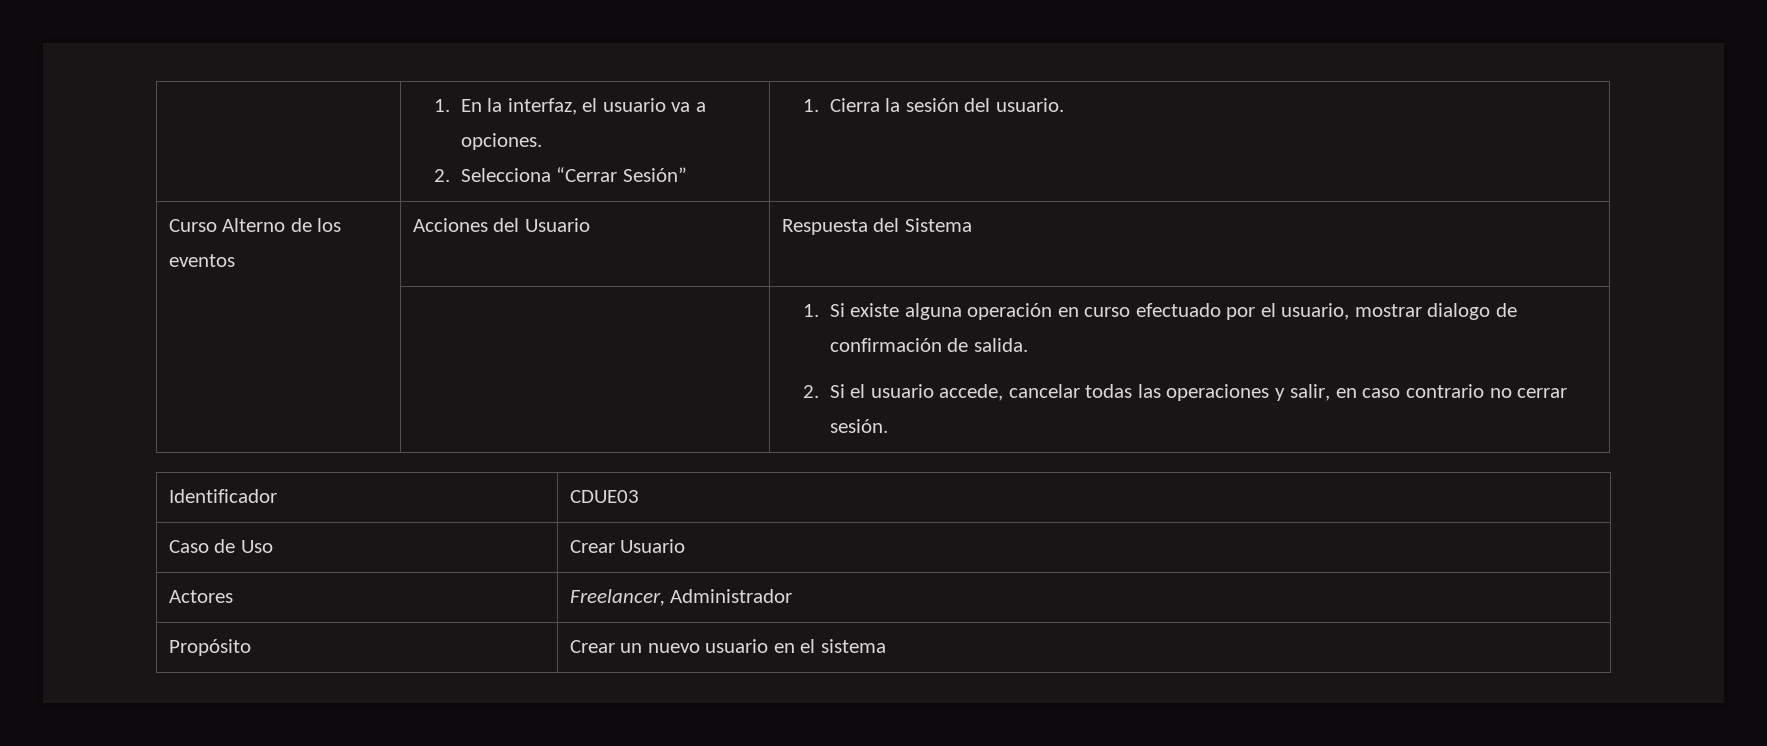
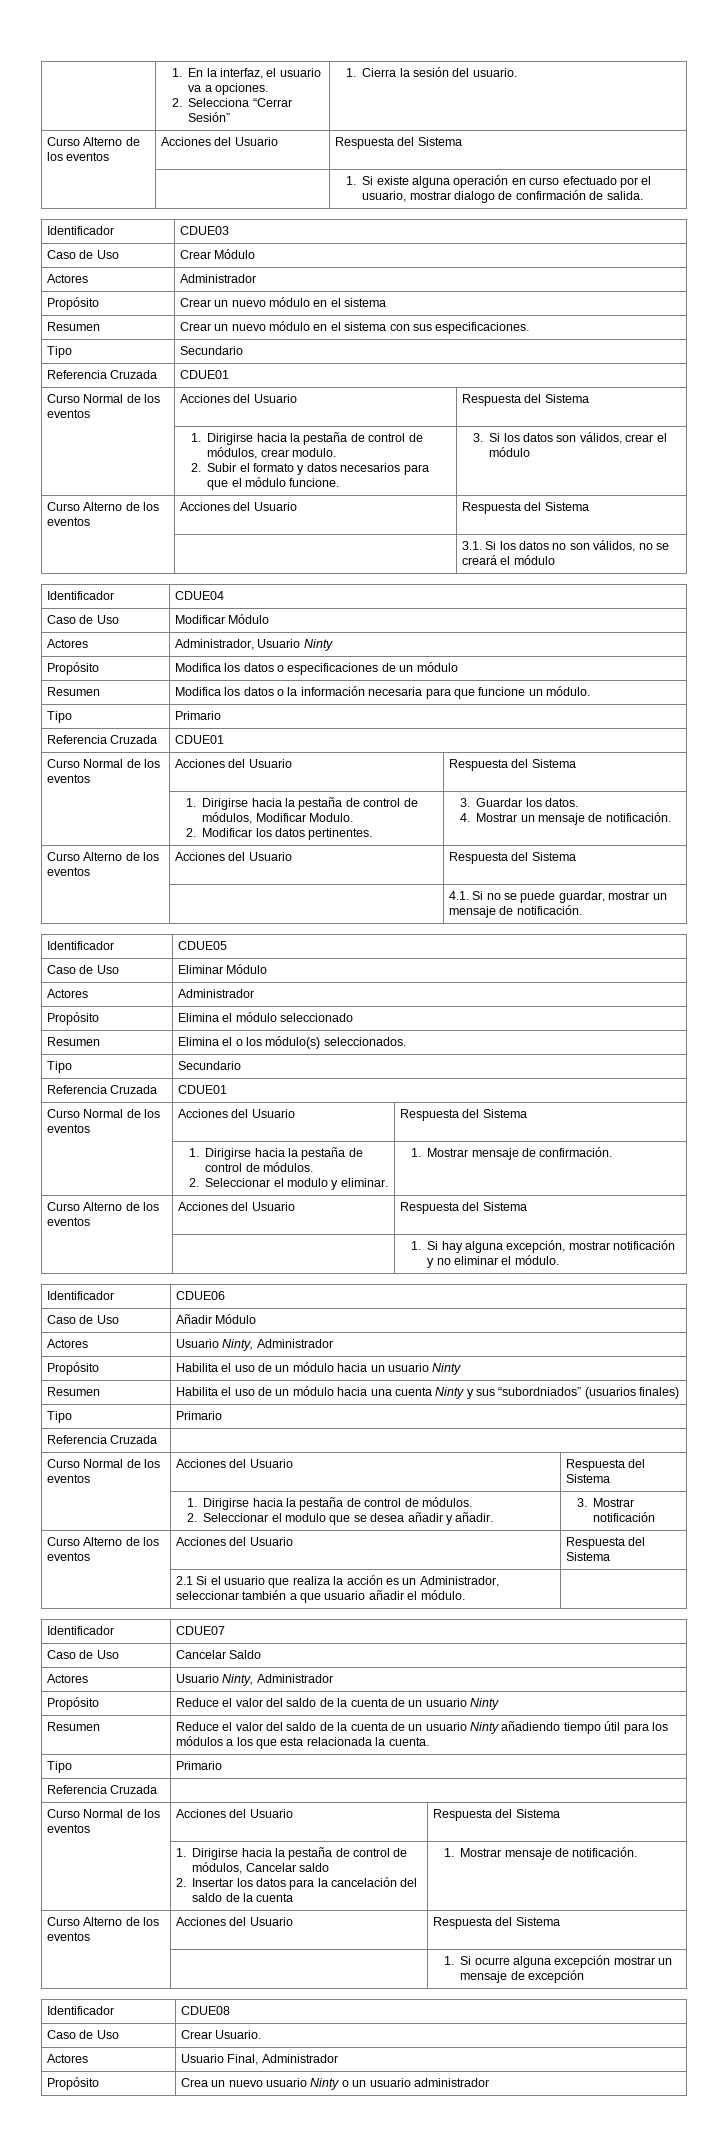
[803,384,1568,401] [829,419,888,433] // 2. Si el usuario accede, cancelar todas las operaciones y salir, en caso contrario no cerrar sesión. -> (643, 195) none
[620,539,686,553] [168,590,233,603] [569,589,665,606] Usuario // Actores | Freelancer, -> [214,249,256,259] [46,274,88,283] Módulo // Actores |
[705,639,886,653] usuario en el sistema -> [268,297,387,307] [46,322,100,331] [179,321,530,334] [46,346,72,358] [179,346,243,355] [46,370,158,379] [179,370,229,379] [46,394,160,403] [46,409,90,418] [179,394,297,403] [461,394,589,406] [191,432,423,445] [207,447,337,459] [191,463,429,475] [207,477,340,490] [473,432,667,444] [489,447,531,457] [46,502,159,511] [46,517,90,526] [179,502,297,511] [461,502,589,514] [461,540,669,552] [461,555,555,565] [46,591,114,600] [174,591,224,600] [46,615,119,624] [174,614,270,624] [46,639,88,648] [174,639,333,651] [46,662,99,675] [174,662,458,675] [46,687,100,696] [174,686,590,699] [46,711,72,723] [174,711,221,720] [46,735,158,744] [174,735,224,744] [46,759,160,768] [46,774,90,783] [174,759,292,768] [448,759,576,771] [186,797,418,810] [202,812,354,824] [186,828,373,840] [460,798,579,807] [460,812,671,825] [46,852,159,861] [46,867,90,876] [174,852,292,861] [448,852,576,864] [448,891,667,903] [448,905,582,918] [46,941,114,950] [177,941,227,950] [46,965,119,974] [177,964,268,974] [46,989,88,998] [177,989,254,998] [46,1012,99,1025] [177,1012,353,1022] [46,1037,100,1046] [177,1036,406,1049] [46,1061,72,1073] [177,1061,241,1070] [46,1085,158,1094] [177,1085,227,1094] [46,1109,160,1118] [46,1124,90,1133] [177,1109,295,1118] [399,1109,527,1121] [189,1147,363,1160] [205,1162,314,1172] [189,1178,388,1190] [411,1147,613,1160] [46,1202,159,1211] [46,1217,90,1226] [177,1202,295,1211] [399,1202,527,1214] [411,1240,676,1253] [427,1255,559,1268] [46,1291,114,1300] [175,1291,225,1300] [46,1315,119,1324] [175,1314,257,1324] [46,1339,88,1348] [175,1339,333,1351] [46,1362,99,1375] [175,1362,462,1375] [46,1387,100,1396] [175,1386,680,1399] [46,1411,72,1423] [175,1411,222,1420] [46,1435,158,1444] [46,1459,160,1468] [46,1474,90,1483] [175,1459,293,1468] [565,1459,646,1471] [565,1474,610,1483] [187,1497,472,1510] [187,1512,494,1525] [577,1498,635,1507] [593,1512,656,1522] [46,1537,159,1546] [46,1552,90,1561] [175,1537,293,1546] [565,1537,646,1549] [565,1552,610,1561] [175,1575,499,1588] [175,1590,465,1603] [46,1626,114,1635] [175,1626,225,1635] [46,1650,119,1659] [175,1650,262,1659] [46,1674,88,1683] [175,1674,333,1686] [46,1697,99,1710] [175,1698,499,1710] [46,1722,100,1731] [175,1721,668,1734] [175,1736,429,1749] [46,1761,72,1773] [175,1761,222,1770] [46,1785,158,1794] [46,1809,160,1818] [46,1824,90,1833] [175,1809,293,1818] [432,1809,560,1821] [175,1847,408,1860] [192,1862,329,1874] [175,1877,418,1890] [192,1893,294,1902] [444,1847,638,1860] [46,1917,159,1926] [46,1932,90,1941] [175,1917,293,1926] [432,1917,560,1929] [444,1955,673,1968] [460,1970,585,1983] [46,2006,114,2015] [180,2006,230,2015] [46,2030,119,2039] [180,2030,262,2039] [46,2054,88,2063] [180,2054,338,2065] [46,2077,99,2090] [180,2078,489,2090] módulo en el sistema // Resumen | Crear un nuevo módulo en el sistema con sus especificaciones. // Tipo | Secundario // Referencia Cruzada | CDUE01 // Curso Normal de los eventos | Acciones del Usuario | Respuesta del Sistema // | 1. Dirigirse hacia la pestaña de control de módulos, crear modulo. // 2. Subir el formato y datos necesarios para que el módulo funcione. | 3. Si los datos son válidos, crear el módulo // Curso Alterno de los eventos | Acciones del Usuario | Respuesta del Sistema // | | 3.1. Si los datos no son válidos, no se creará el módulo // Identificador | CDUE04 // Caso de Uso | Modificar Módulo // Actores | Administrador, Usuario Ninty // Propósito | Modifica los datos o especificaciones de un módulo // Resumen | Modifica los datos o la información necesaria para que funcione un módulo. // Tipo | Primario // Referencia Cruzada | CDUE01 // Curso Normal de los eventos | Acciones del Usuario | Respuesta del Sistema // | 1. Dirigirse hacia la pestaña de control de módulos, Modificar Modulo. // 2. Modificar los datos pertinentes. | 3. Guardar los datos. // 4. Mostrar un mensaje de notificación. // Curso Alterno de los eventos | Acciones del Usuario | Respuesta del Sistema // | | 4.1. Si no se puede guardar, mostrar un mensaje de notificación. // Identificador | CDUE05 // Caso de Uso | Eliminar Módulo // Actores | Administrador // Propósito | Elimina el módulo seleccionado // Resumen | Elimina el o los módulo(s) seleccionados. // Tipo | Secundario // Referencia Cruzada | CDUE01 // Curso Normal de los eventos | Acciones del Usuario | Respuesta del Sistema // | 1. Dirigirse hacia la pestaña de control de módulos. // 2. Seleccionar el modulo y eliminar. | 1. Mostrar mensaje de confirmación. // Curso Alterno de los eventos | Acciones del Usuario | Respuesta del Sistema // | | 1. Si hay alguna excepción, mostrar notificación y no eliminar el módulo. // Identificador | CDUE06 // Caso de Uso | Añadir Módulo // Actores | Usuario Ninty, Administrador // Propósito | Habilita el uso de un módulo hacia un usuario Ninty // Resumen | Habilita el uso de un módulo hacia una cuenta Ninty y sus “subordniados” (usuarios finales) // Tipo | Primario // Referencia Cruzada | // Curso Normal de los eventos | Acciones del Usuario | Respuesta del Sistema // | 1. Dirigirse hacia la pestaña de control de módulos. // 2. Seleccionar el modulo que se desea añadir y añadir. | 3. Mostrar notificación // Curso Alterno de los eventos | Acciones del Usuario | Respuesta del Sistema // | 2.1 Si el usuario que realiza la acción es un Administrador, seleccionar también a que usuario añadir el módulo. | // Identificador | CDUE07 // Caso de Uso | Cancelar Saldo // Actores | Usuario Ninty, Administrador // Propósito | Reduce el valor del saldo de la cuenta de un usuario Ninty // Resumen | Reduce el valor del saldo de la cuenta de un usuario Ninty añadiendo tiempo útil para los módulos a los que esta relacionada la cuenta. // Tipo | Primario // Referencia Cruzada | // Curso Normal de los eventos | Acciones del Usuario | Respuesta del Sistema // | 1. Dirigirse hacia la pestaña de control de módulos, Cancelar saldo // 2. Insertar los datos para la cancelación del saldo de la cuenta | 1. Mostrar mensaje de notificación. // Curso Alterno de los eventos | Acciones del Usuario | Respuesta del Sistema // | | 1. Si ocurre alguna excepción mostrar un mensaje de excepción // Identificador | CDUE08 // Caso de Uso | Crear Usuario. // Actores | Usuario Final, Administrador // Propósito | Crea un nuevo usuario Ninty o un usuario administrador

